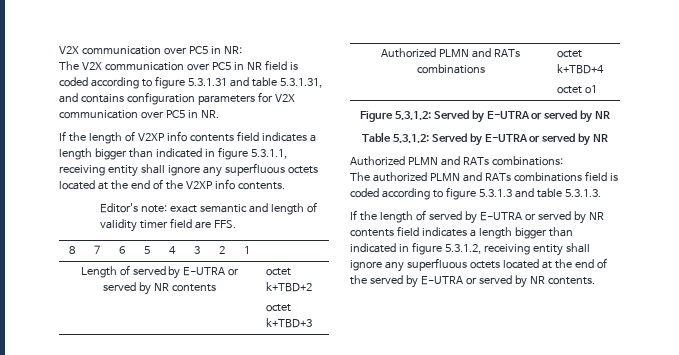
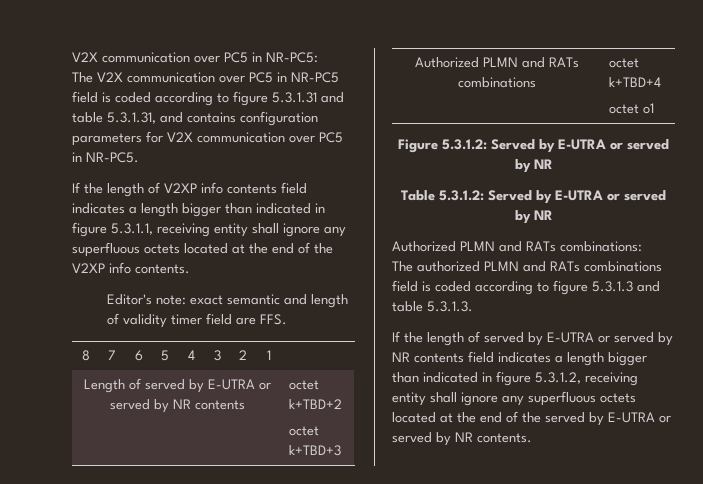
[59,46,242,55] V2X communication over PC5 in NR: -> [72,52,318,63] V2X communication over PC5 in NR-PC5:
[246,62,262,70] NR -> [291,72,339,83] NR-PC5
[200,110,219,118] NR. -> [86,152,139,163] NR-PC5.

